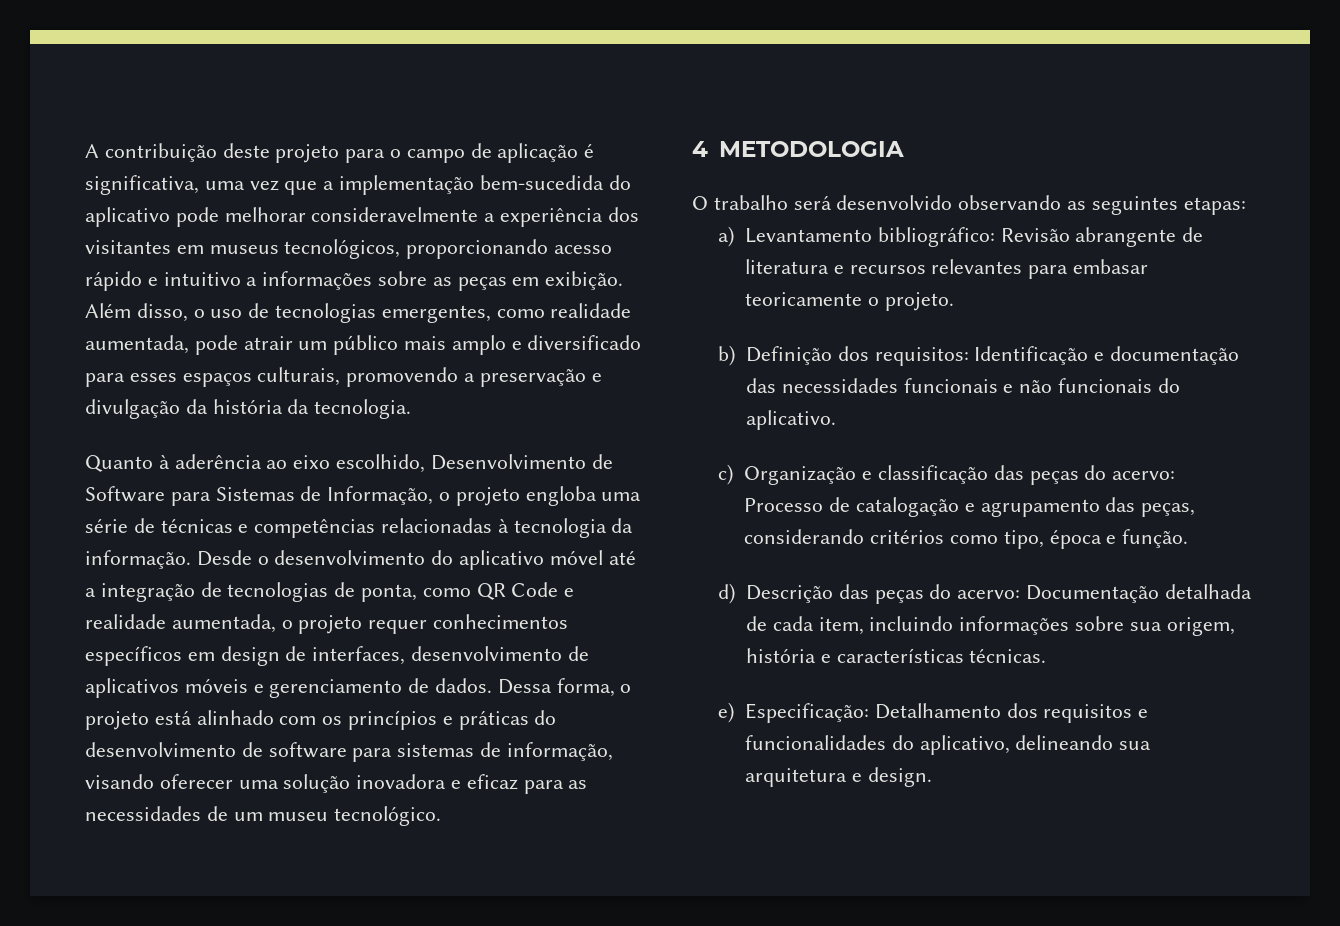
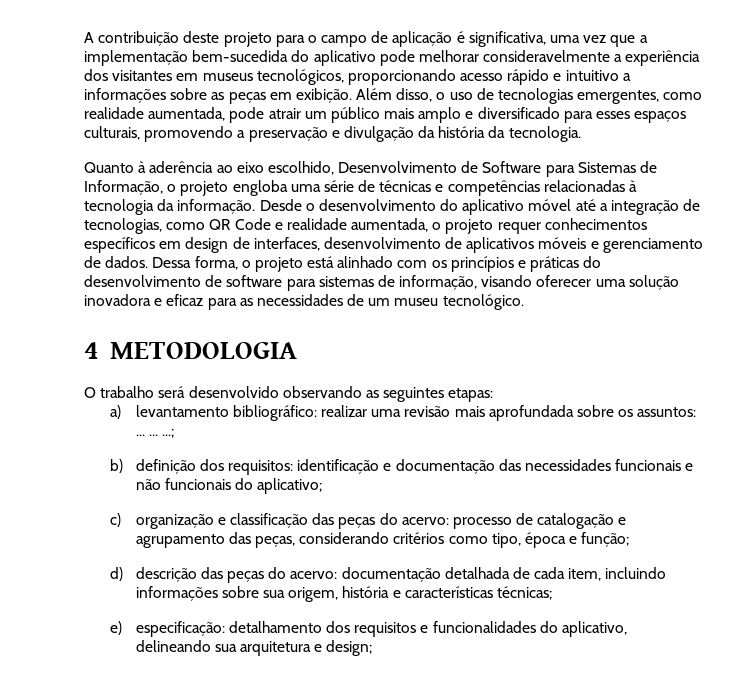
[227,582,418,602] tecnologias de ponta, -> [84,218,162,234] tecnologias,
[744,227,1204,247] [744,259,1148,279] [744,292,954,311] Levantamento bibliográfico: Revisão abrangente de literatura e recursos relevantes para embasar teoricamente o projeto. -> [135,405,697,421] [135,429,174,438] levantamento bibliográfico: realizar uma revisão mais aprofundada sobre os assuntos: ... ... ...;
[745,346,832,365] Definição -> [135,459,196,474] definição
[974,346,1089,365] Identificação -> [297,459,380,474] identificação
[745,410,836,430] aplicativo. -> [257,478,323,494] aplicativo;
[744,466,857,485] Organização -> [135,514,214,529] organização
[744,498,824,512] Processo -> [452,517,512,529] processo
[1122,529,1189,548] função. -> [581,532,630,547] função;
[745,584,1159,604] Descrição das peças do acervo: Documentação -> [135,567,441,583] descrição das peças do acervo: documentação
[969,648,1047,663] técnicas. -> [496,586,552,600] técnicas;
[744,703,1001,723] Especificação: Detalhamento -> [135,621,322,637] especificação: detalhamento
[867,767,932,787] design. -> [326,640,373,656] design;

